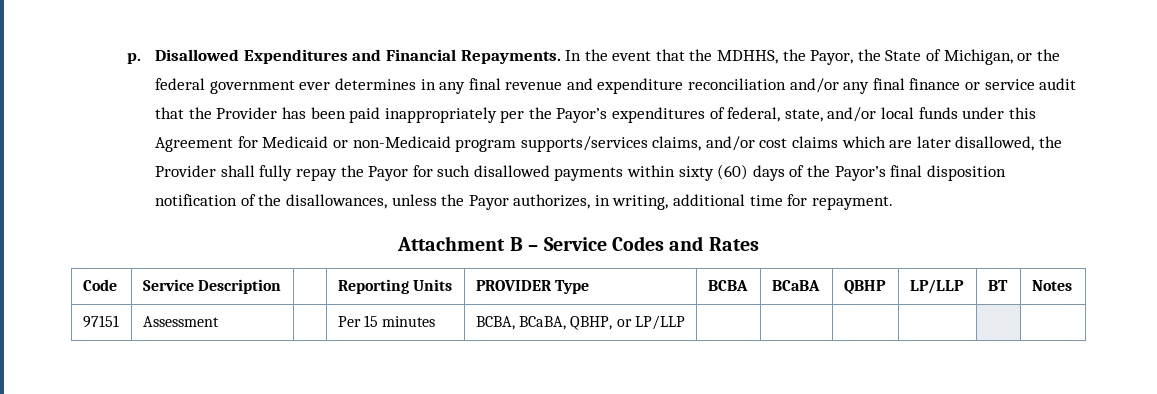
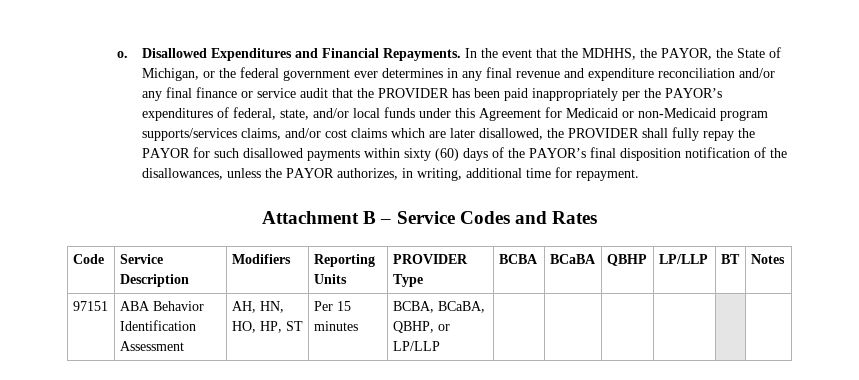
[127,53,142,64] p. -> [117,51,129,58] o.
[810,50,854,65] Payor, -> [661,48,713,60] PAYOR,
[216,107,278,119] Provider -> [378,88,450,98] PROVIDER
[556,108,608,123] Payor’s -> [665,88,723,98] PAYOR’s
[155,165,217,177] Provider -> [568,128,640,138] PROVIDER
[368,166,409,181] Payor -> [142,148,191,158] PAYOR
[834,166,886,181] Payor’s -> [529,148,587,158] PAYOR’s
[468,195,509,210] Payor -> [286,168,335,178] PAYOR
(282, 286) none -> [231,254,291,264] Modifiers
[142,316,219,327] Assessment | -> [119,301,204,311] [119,320,196,331] [119,341,184,351] [231,301,284,313] [231,321,303,333] ABA Behavior Identification Assessment | AH, HN, HO, HP, ST

